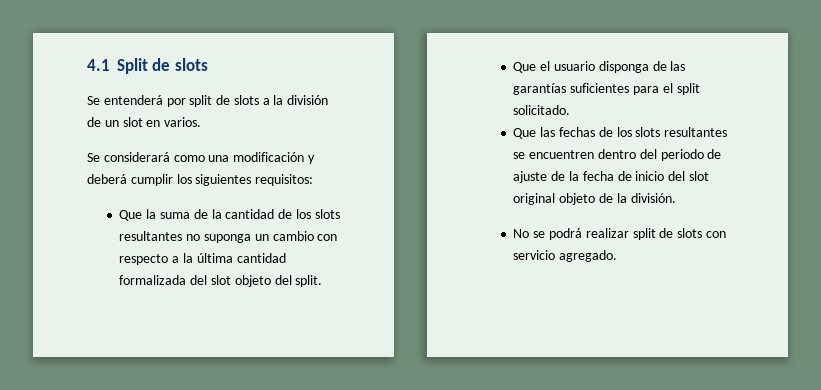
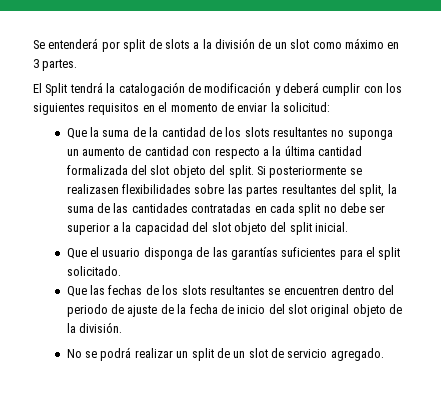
[87,58,208,74] 4.1 Split de slots // -> (33, 44) none
[146,117,202,127] [87,152,230,162] en varios. // Se considerará como una -> [312,38,400,49] [33,59,78,71] [33,82,201,96] como máximo en 3 partes. // El Split tendrá la catalogación de
(173, 180) none -> [363,86,383,93] con
[255,174,314,186] requisitos: -> [88,102,330,115] requisitos en el momento de enviar la solicitud:
[272,231,314,241] cambio -> [81,146,189,156] aumento de cantidad
(323, 281) none -> [256,166,362,178] [66,184,397,197] [66,203,386,216] [66,222,348,235] Si posteriormente se realizasen flexibilidades sobre las partes resultantes del split, la suma de las cantidades contratadas en cada split no debe ser superior a la capacidad del slot objeto del split inicial.
[632,228,726,240] split de slots con -> [176,348,284,361] un split de un slot de

